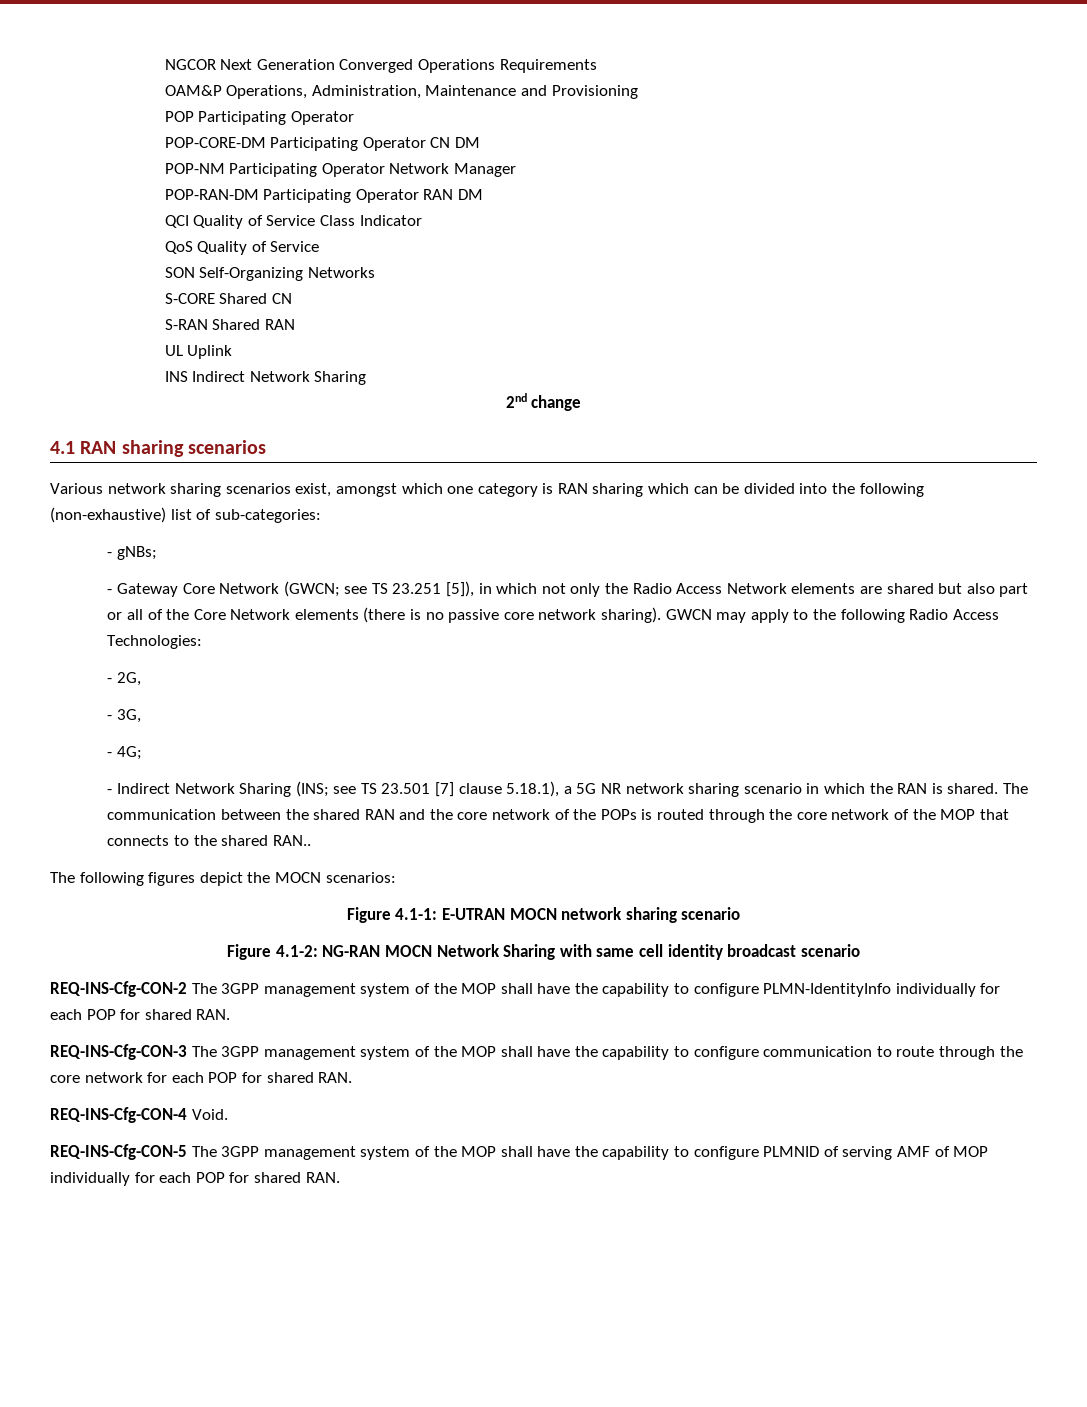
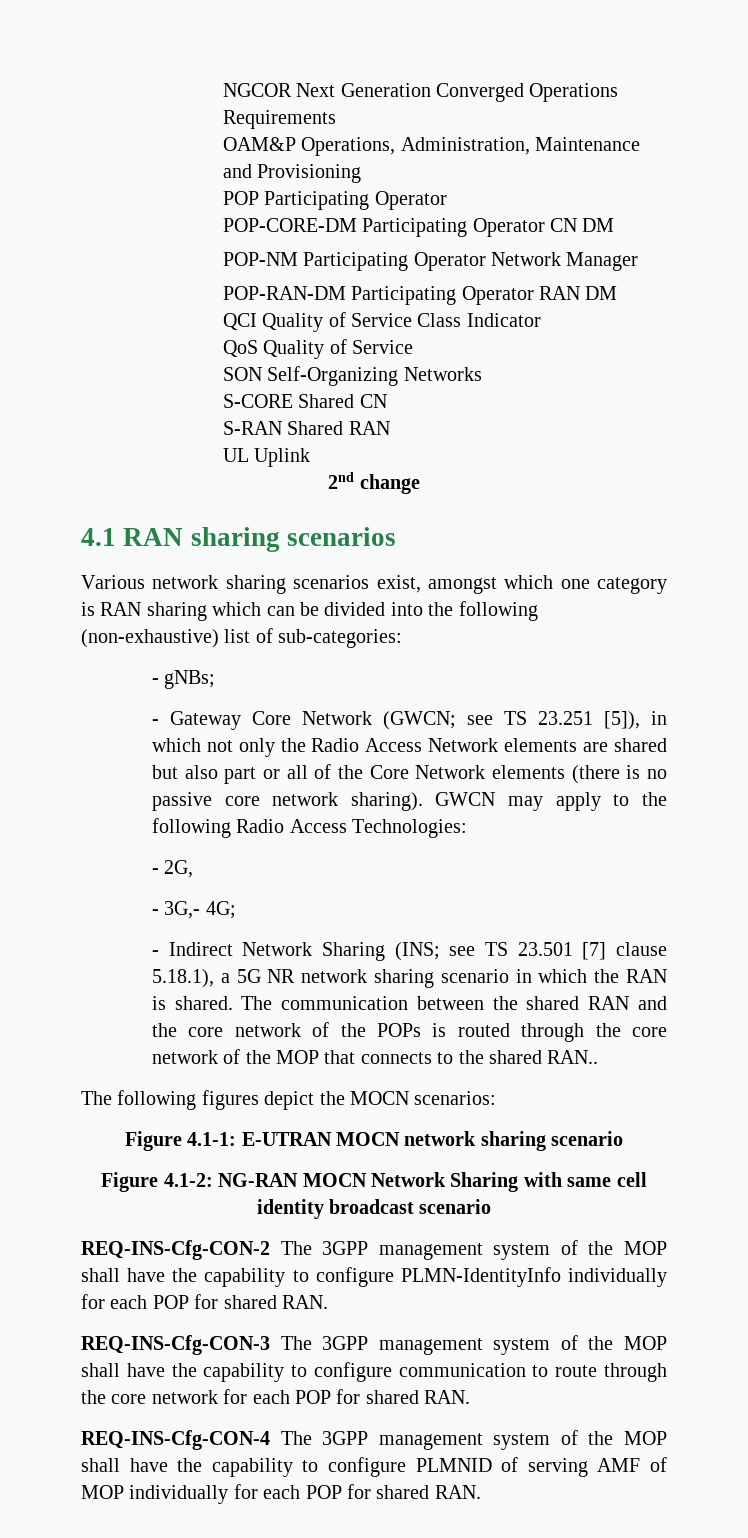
[164,371,367,385] // INS Indirect Network Sharing -> (311, 457) none
[116,709,141,723] [107,752,113,757] 3G, // - -> [164,901,201,919] 3G,-
[191,1109,228,1120] [50,1144,187,1160] Void. // REQ-INS-Cfg-CON-5 -> (270, 1440) none

